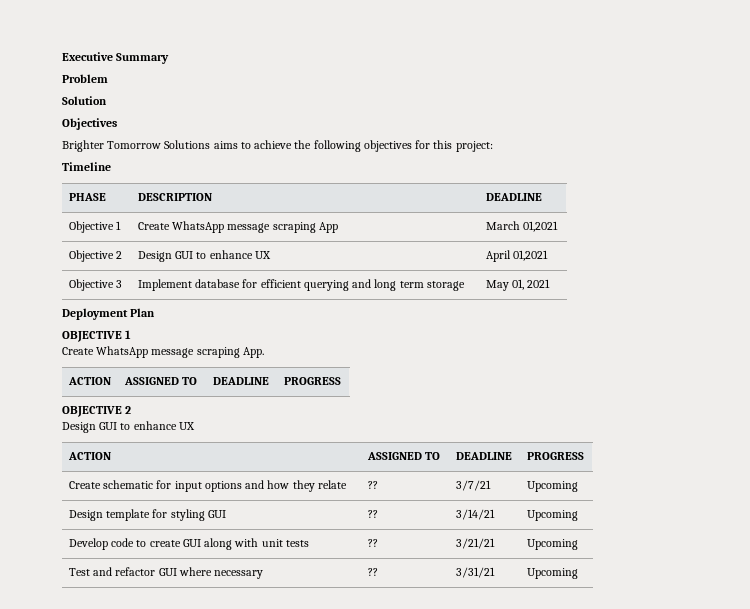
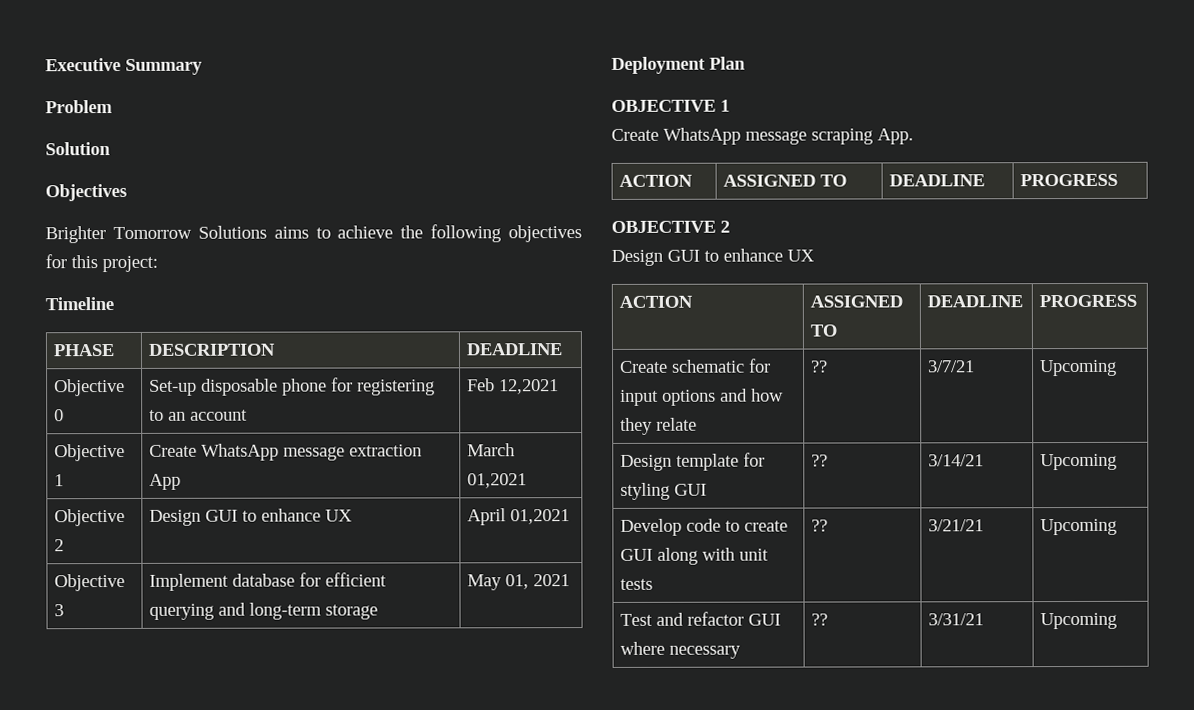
(542, 197) none -> [54,378,126,397] [54,409,65,422] [149,377,436,396] [149,409,249,421] [467,378,560,395] // Objective 0 | Set-up disposable phone for registering to an account | Feb 12,2021
[272,222,316,233] scraping -> [349,444,423,457] extraction
[374,279,424,291] long term -> [249,602,323,620] long-term

